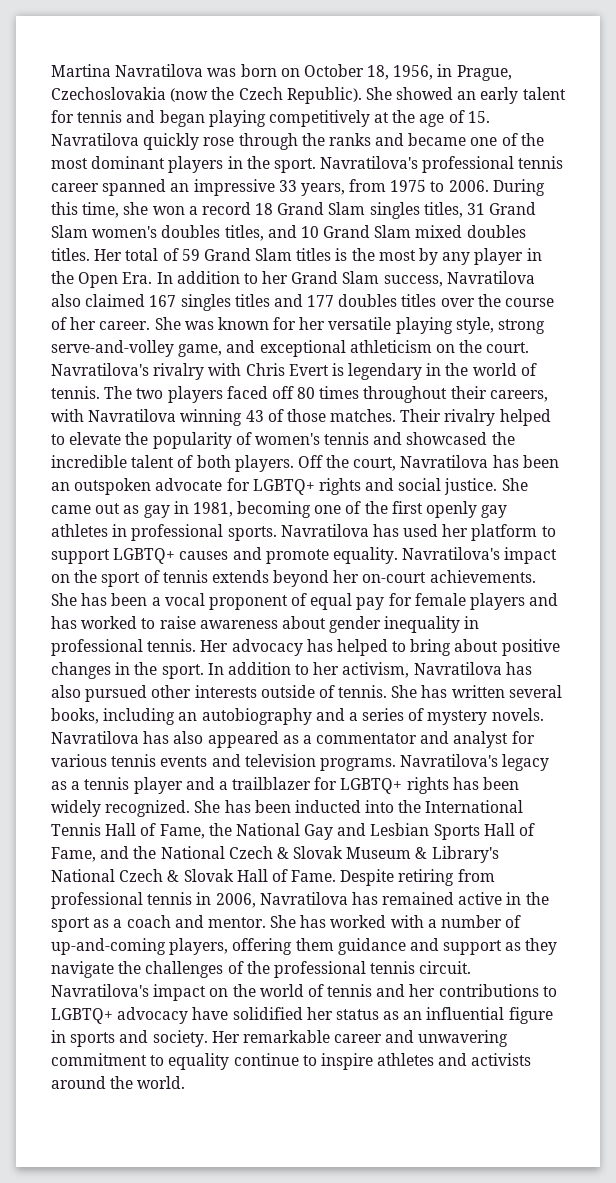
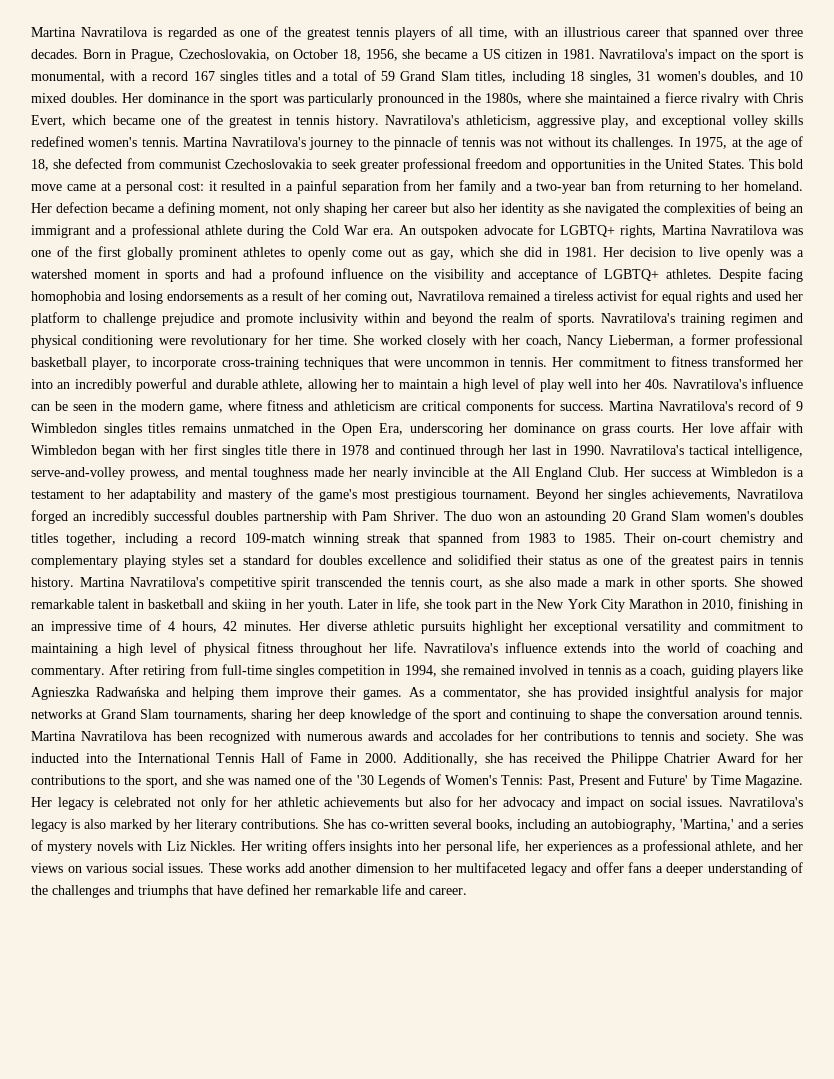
[51,64,512,81] [51,87,566,104] [51,110,490,127] [51,133,544,150] [51,156,564,173] [51,179,545,196] [51,202,537,219] [51,225,526,241] [51,248,123,261] Martina Navratilova was born on October 18, 1956, in Prague, Czechoslovakia (now the Czech Republic). She showed an early talent for tennis and began playing competitively at the age of 15. Navratilova quickly rose through the ranks and became one of the most dominant players in the sport. Navratilova's professional tennis career spanned an impressive 33 years, from 1975 to 2006. During this time, she won a record 18 Grand Slam singles titles, 31 Grand Slam women's doubles titles, and 10 Grand Slam mixed doubles titles. Her -> [31,26,803,40] [31,49,803,62] [31,71,329,84] Martina Navratilova is regarded as one of the greatest tennis players of all time, with an illustrious career that spanned over three decades. Born in Prague, Czechoslovakia, on October 18, 1956, she became a US citizen in 1981. Navratilova's impact on the sport is monumental, with a record 167 singles titles and a
[296,248,542,265] [51,271,535,288] [51,294,555,311] [51,317,546,334] [51,340,530,357] [51,363,537,380] [51,386,548,403] [51,409,551,426] [51,432,515,449] [51,455,559,472] [51,478,528,495] [51,501,508,518] [51,524,556,541] [51,547,558,564] [51,570,536,587] [51,593,559,610] [51,616,480,633] [51,639,560,656] [51,662,532,679] [51,685,562,702] [51,708,544,725] [51,731,535,748] [51,754,550,771] [51,777,520,794] [51,800,291,817] titles is the most by any player in the Open Era. In addition to her Grand Slam success, Navratilova also claimed 167 singles titles and 177 doubles titles over the course of her career. She was known for her versatile playing style, strong serve-and-volley game, and exceptional athleticism on the court. Navratilova's rivalry with Chris Evert is legendary in the world of tennis. The two players faced off 80 times throughout their careers, with Navratilova winning 43 of those matches. Their rivalry helped to elevate the popularity of women's tennis and showcased the incredible talent of both players. Off the court, Navratilova has been an outspoken advocate for LGBTQ+ rights and social justice. She came out as gay in 1981, becoming one of the first openly gay athletes in professional sports. Navratilova has used her platform to support LGBTQ+ causes and promote equality. Navratilova's impact on the sport of tennis extends beyond her on-court achievements. She has been a vocal proponent of equal pay for female players and has worked to raise awareness about gender inequality in professional tennis. Her advocacy has helped to bring about positive changes in the sport. In addition to her activism, Navratilova has also pursued other interests outside of tennis. She has written several books, including an autobiography and a series of mystery novels. Navratilova has also appeared as a commentator and analyst for various tennis events and television programs. Navratilova's legacy as a tennis player and a trailblazer for LGBTQ+ rights has been widely recognized. She has been -> [475,71,804,84] [31,92,803,106] [31,114,803,128] [31,136,804,150] [31,158,803,172] [31,180,803,194] [31,202,803,216] [31,224,803,238] [31,246,804,260] [31,268,804,282] [31,290,803,304] [31,312,803,326] [31,334,804,348] [31,356,803,370] [31,378,804,392] [31,400,803,414] [31,422,803,436] [31,444,803,458] [31,467,804,480] [31,488,804,502] [31,510,804,524] [31,532,804,546] [31,554,804,568] [31,577,804,590] [31,598,804,612] [31,620,803,634] [31,642,803,656] [31,664,804,678] [31,686,804,700] [31,708,804,722] [31,730,804,744] titles, including 18 singles, 31 women's doubles, and 10 mixed doubles. Her dominance in the sport was particularly pronounced in the 1980s, where she maintained a fierce rivalry with Chris Evert, which became one of the greatest in tennis history. Navratilova's athleticism, aggressive play, and exceptional volley skills redefined women's tennis. Martina Navratilova's journey to the pinnacle of tennis was not without its challenges. In 1975, at the age of 18, she defected from communist Czechoslovakia to seek greater professional freedom and opportunities in the United States. This bold move came at a personal cost: it resulted in a painful separation from her family and a two-year ban from returning to her homeland. Her defection became a defining moment, not only shaping her career but also her identity as she navigated the complexities of being an immigrant and a professional athlete during the Cold War era. An outspoken advocate for LGBTQ+ rights, Martina Navratilova was one of the first globally prominent athletes to openly come out as gay, which she did in 1981. Her decision to live openly was a watershed moment in sports and had a profound influence on the visibility and acceptance of LGBTQ+ athletes. Despite facing homophobia and losing endorsements as a result of her coming out, Navratilova remained a tireless activist for equal rights and used her platform to challenge prejudice and promote inclusivity within and beyond the realm of sports. Navratilova's training regimen and physical conditioning were revolutionary for her time. She worked closely with her coach, Nancy Lieberman, a former professional basketball player, to incorporate cross-training techniques that were uncommon in tennis. Her commitment to fitness transformed her into an incredibly powerful and durable athlete, allowing her to maintain a high level of play well into her 40s. Navratilova's influence can be seen in the modern game, where fitness and athleticism are critical components for success. Martina Navratilova's record of 9 Wimbledon singles titles remains unmatched in the Open Era, underscoring her dominance on grass courts. Her love affair with Wimbledon began with her first singles title there in 1978 and continued through her last in 1990. Navratilova's tactical intelligence, serve-and-volley prowess, and mental toughness made her nearly invincible at the All England Club. Her success at Wimbledon is a testament to her adaptability and mastery of the game's most prestigious tournament. Beyond her singles achievements, Navratilova forged an incredibly successful doubles partnership with Pam Shriver. The duo won an astounding 20 Grand Slam women's doubles titles together, including a record 109-match winning streak that spanned from 1983 to 1985. Their on-court chemistry and complementary playing styles set a standard for doubles excellence and solidified their status as one of the greatest pairs in tennis history. Martina Navratilova's competitive spirit transcended the tennis court, as she also made a mark in other sports. She showed remarkable talent in basketball and skiing in her youth. Later in life, she took part in the New York City Marathon in 2010, finishing in an impressive time of 4 hours, 42 minutes. Her diverse athletic pursuits highlight her exceptional versatility and commitment to maintaining a high level of physical fitness throughout her life. Navratilova's influence extends into the world of coaching and commentary. After retiring from full-time singles competition in 1994, she remained involved in tennis as a coach, guiding players like Agnieszka Radwańska and helping them improve their games. As a commentator, she has provided insightful analysis for major networks at Grand Slam tournaments, sharing her deep knowledge of the sport and continuing to shape the conversation around tennis. Martina Navratilova has been recognized with numerous awards and accolades for her contributions to tennis and society. She was
[159,823,536,840] [51,846,499,863] [51,869,495,886] [51,892,549,909] [51,915,522,932] [51,938,558,955] [51,961,472,978] [51,984,557,1001] [51,1007,553,1024] [51,1030,509,1047] [51,1053,532,1070] [51,1076,186,1089] Fame, the National Gay and Lesbian Sports Hall of Fame, and the National Czech & Slovak Museum & Library's National Czech & Slovak Hall of Fame. Despite retiring from professional tennis in 2006, Navratilova has remained active in the sport as a coach and mentor. She has worked with a number of up-and-coming players, offering them guidance and support as they navigate the challenges of the professional tennis circuit. Navratilova's impact on the world of tennis and her contributions to LGBTQ+ advocacy have solidified her status as an influential figure in sports and society. Her remarkable career and unwavering commitment to equality continue to inspire athletes and activists around the world. -> [309,752,803,766] [31,774,804,788] [31,796,804,810] [31,819,803,832] [31,840,804,854] [31,862,803,876] [31,884,467,898] Fame in 2000. Additionally, she has received the Philippe Chatrier Award for her contributions to the sport, and she was named one of the '30 Legends of Women's Tennis: Past, Present and Future' by Time Magazine. Her legacy is celebrated not only for her athletic achievements but also for her advocacy and impact on social issues. Navratilova's legacy is also marked by her literary contributions. She has co-written several books, including an autobiography, 'Martina,' and a series of mystery novels with Liz Nickles. Her writing offers insights into her personal life, her experiences as a professional athlete, and her views on various social issues. These works add another dimension to her multifaceted legacy and offer fans a deeper understanding of the challenges and triumphs that have defined her remarkable life and career.

